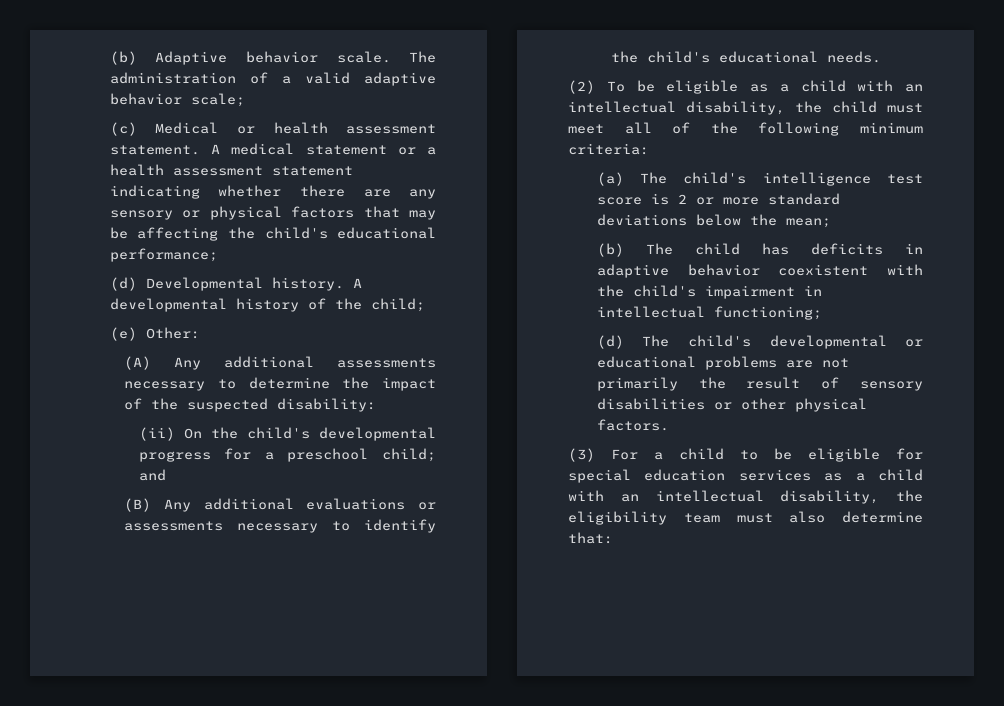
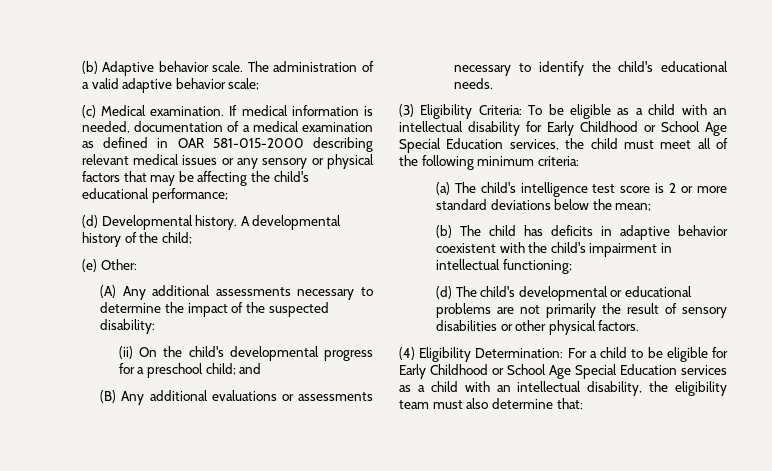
[236,122,436,134] [109,143,436,155] [109,164,353,176] [109,185,391,199] or health assessment statement. A medical statement or a health assessment statement indicating whether there are -> [150,105,373,116] [81,121,373,133] [81,137,373,152] [81,154,234,165] examination. If medical information is needed, documentation of a medical examination as defined in OAR 581-015-2000 describing relevant medical issues or
[568,80,595,94] (2) -> [399,104,522,119] (3) Eligibility Criteria:
[686,101,785,115] disability, -> [468,121,727,136] [399,138,559,153] disability for Early Childhood or School Age Special Education services,
[568,448,595,462] (3) -> [399,347,564,362] (4) Eligibility Determination:
[568,469,726,483] special education -> [399,364,677,379] Early Childhood or School Age Special Education

